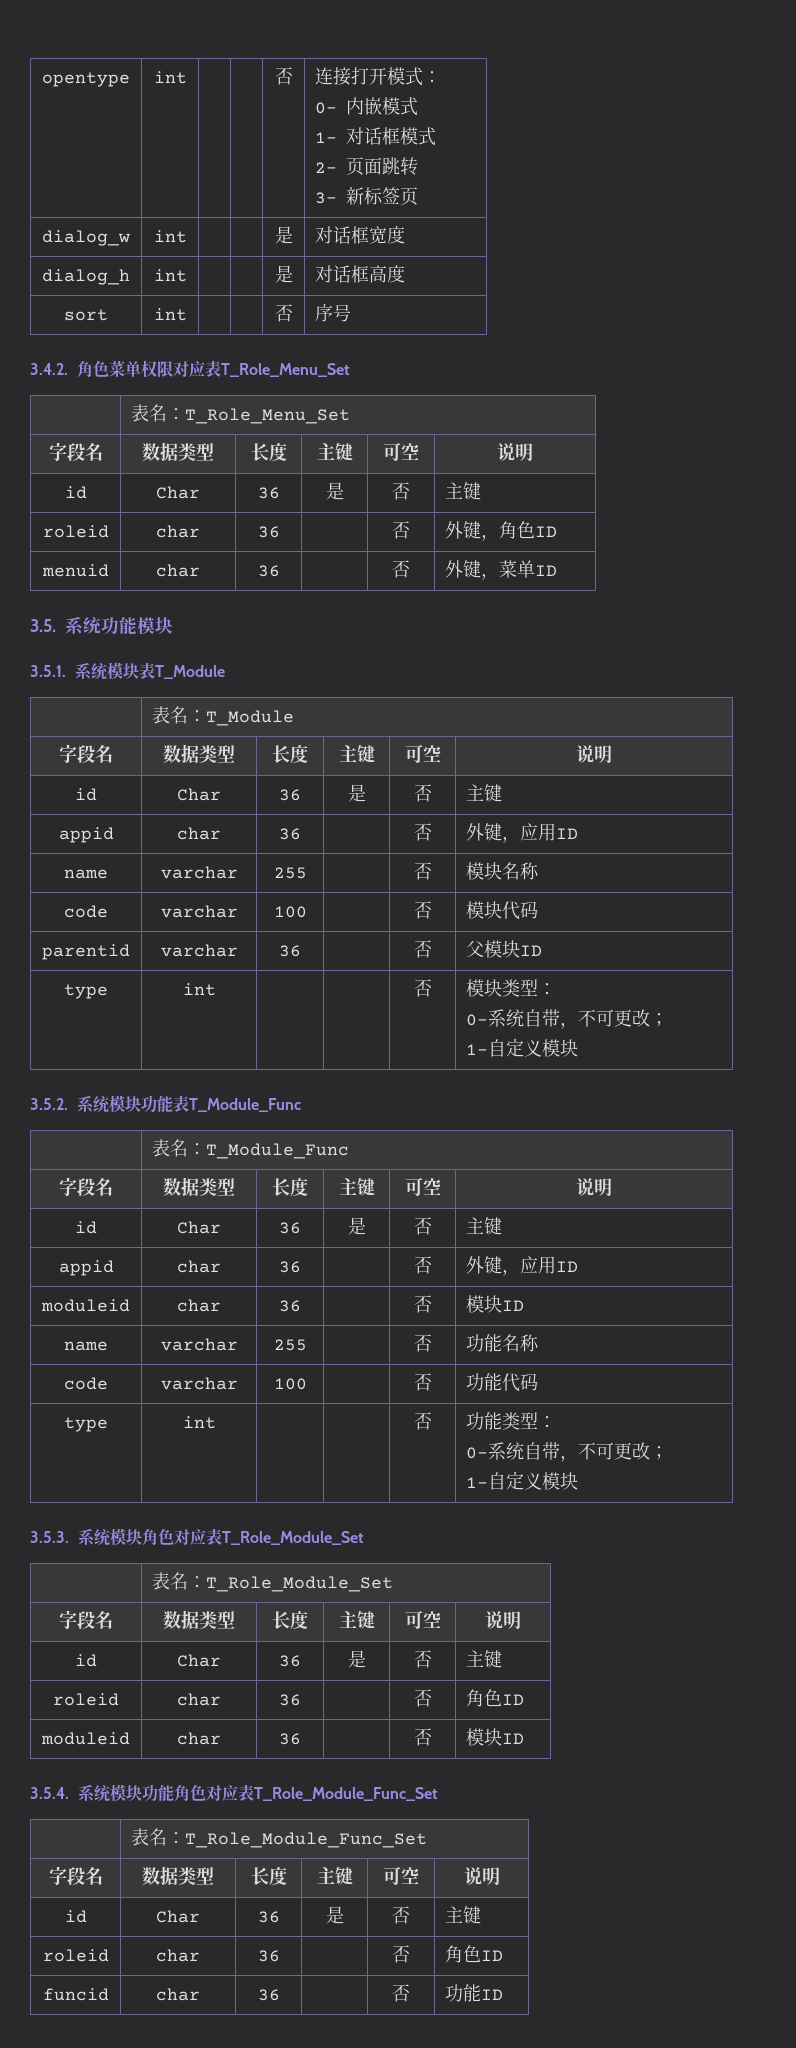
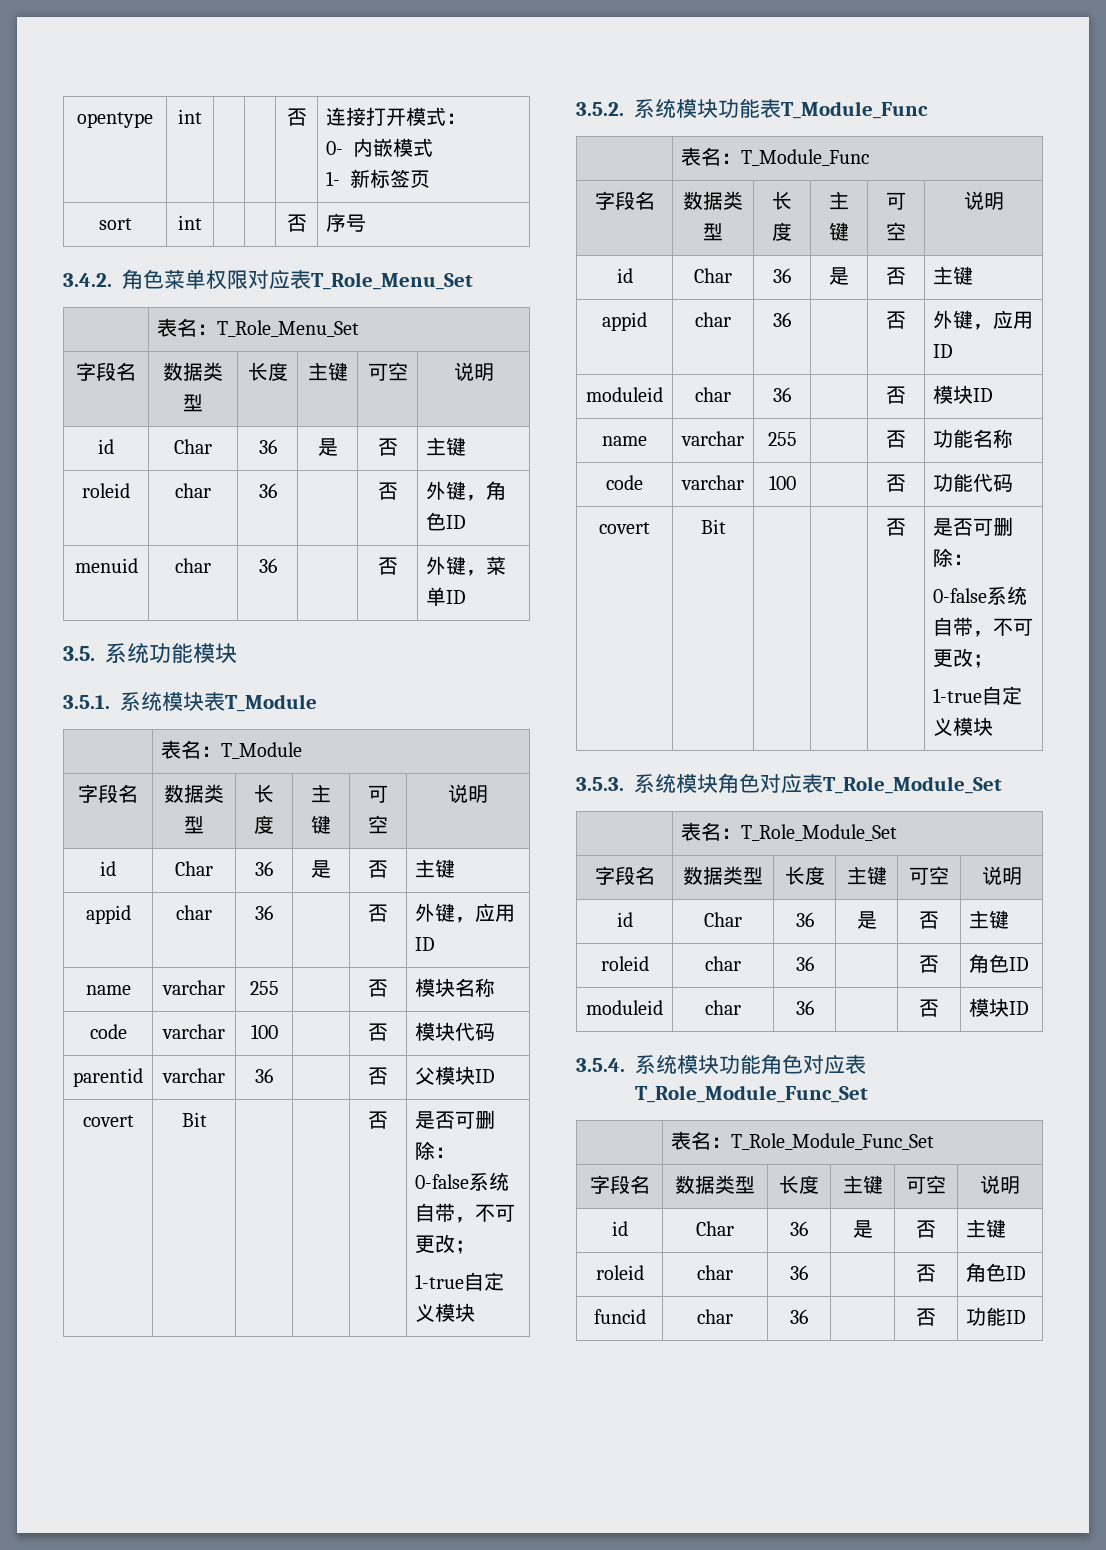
[346,127,437,146] [315,157,419,176] [315,187,419,206] [42,230,130,246] [153,230,187,243] [274,226,293,244] [315,226,406,244] [42,269,130,285] [153,269,187,282] [274,265,293,283] [315,265,406,283] 对话框模式 // 2-页面跳转 // 3-新标签页 // dialog_w | int | | | 是 | 对话框宽度 // dialog_h | int | | | 是 | 对话框高度 -> [350,169,431,188] 新标签页
[64,984,108,999] [182,983,216,996] [413,979,432,997] [466,979,557,997] [466,1009,669,1029] [466,1044,489,1055] type | int | | | 否 | 模块类型： // 0-系统自带，不可更改； // 1- -> [82,1115,134,1127] [181,1112,207,1127] [368,1111,388,1129] [415,1110,496,1129] [415,1141,456,1160] [415,1172,510,1191] [415,1203,516,1223] [415,1234,476,1254] [415,1274,465,1289] covert | Bit | | | 否 | 是否可删除： // 0-false系统自带，不可更改； // 1-true
[64,1417,108,1432] [182,1416,216,1429] [413,1412,432,1430] [466,1412,557,1430] [466,1442,669,1462] [466,1477,489,1488] type | int | | | 否 | 功能类型： // 0-系统自带，不可更改； // 1- -> [599,522,650,534] [700,519,726,534] [886,518,906,536] [933,517,1014,536] [933,548,974,567] [933,586,1028,605] [933,617,1034,637] [933,648,994,668] [933,688,983,703] covert | Bit | | | 否 | 是否可删除： // 0-false系统自带，不可更改； // 1-true

